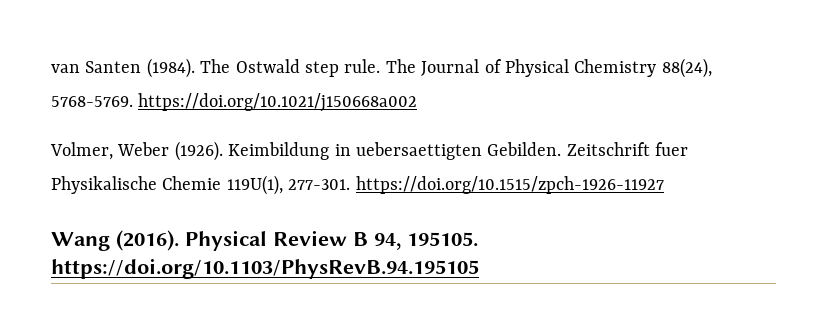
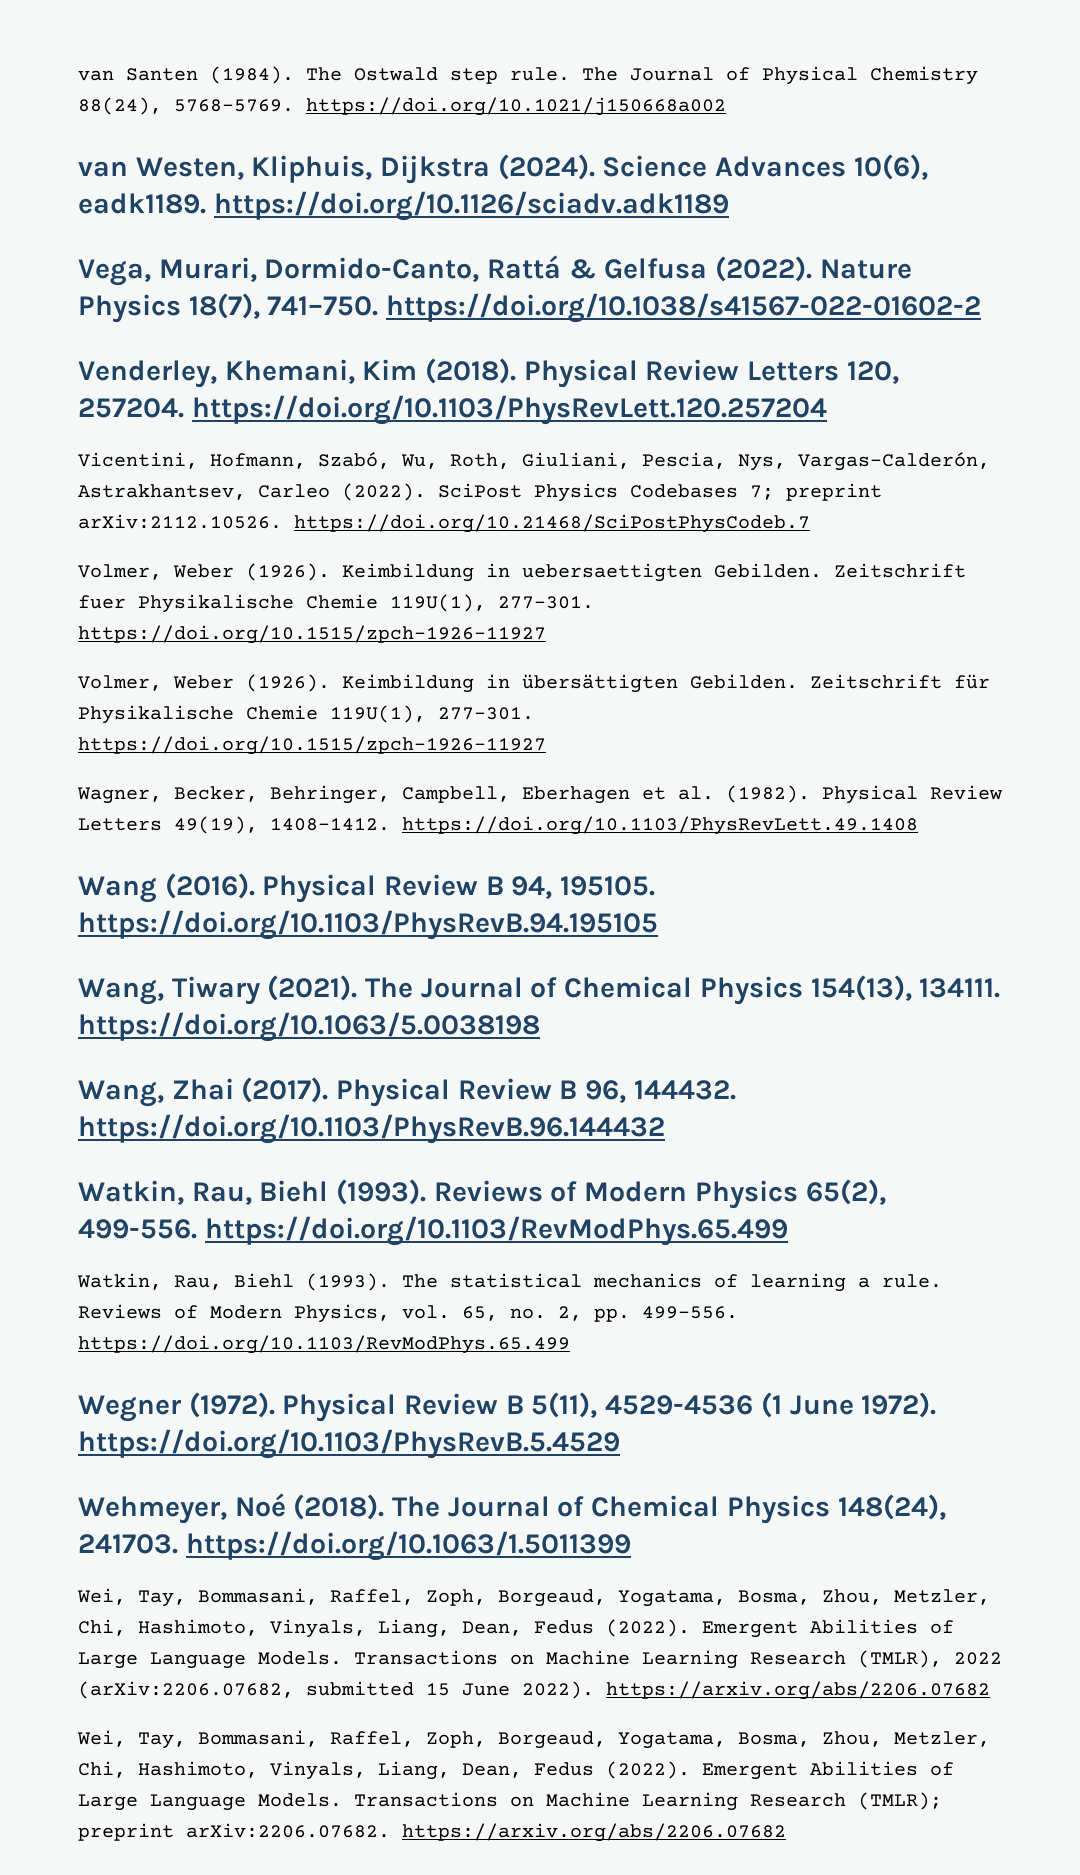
(418, 102) none -> [78,154,928,184] [78,191,729,221] [78,255,912,286] [78,293,982,323] [78,358,899,388] [78,395,827,425] [78,452,990,471] [78,483,882,502] [78,514,810,533] // van Westen, Kliphuis, Dijkstra (2024). Science Advances 10(6), eadk1189. https://doi.org/10.1126/sciadv.adk1189 // Vega, Murari, Dormido-Canto, Rattá & Gelfusa (2022). Nature Physics 18(7), 741–750. https://doi.org/10.1038/s41567-022-01602-2 // Venderley, Khemani, Kim (2018). Physical Review Letters 120, 257204. https://doi.org/10.1103/PhysRevLett.120.257204 // Vicentini, Hofmann, Szabó, Wu, Roth, Giuliani, Pescia, Nys, Vargas-Calderón, Astrakhantsev, Carleo (2022). SciPost Physics Codebases 7; preprint arXiv:2112.10526. https://doi.org/10.21468/SciPostPhysCodeb.7
(664, 185) none -> [78,674,990,693] [78,705,534,724] [78,736,546,755] [77,785,1003,804] [78,816,918,835] // Volmer, Weber (1926). Keimbildung in übersättigten Gebilden. Zeitschrift für Physikalische Chemie 119U(1), 277-301. https://doi.org/10.1515/zpch-1926-11927 // Wagner, Becker, Behringer, Campbell, Eberhagen et al. (1982). Physical Review Letters 49(19), 1408–1412. https://doi.org/10.1103/PhysRevLett.49.1408
(479, 268) none -> [78,975,1001,1005] [78,1012,540,1042] [78,1077,736,1107] [78,1114,665,1144] [78,1179,886,1209] [78,1216,788,1246] [77,1273,942,1292] [78,1304,738,1323] [78,1335,570,1354] [78,1392,937,1422] [78,1429,620,1459] [78,1493,946,1524] [78,1531,631,1561] [77,1588,990,1607] [78,1619,954,1638] [78,1650,1002,1669] [78,1681,990,1700] [77,1730,990,1749] [78,1761,954,1780] [78,1792,942,1811] [78,1823,786,1842] // Wang, Tiwary (2021). The Journal of Chemical Physics 154(13), 134111. https://doi.org/10.1063/5.0038198 // Wang, Zhai (2017). Physical Review B 96, 144432. https://doi.org/10.1103/PhysRevB.96.144432 // Watkin, Rau, Biehl (1993). Reviews of Modern Physics 65(2), 499-556. https://doi.org/10.1103/RevModPhys.65.499 // Watkin, Rau, Biehl (1993). The statistical mechanics of learning a rule. Reviews of Modern Physics, vol. 65, no. 2, pp. 499-556. https://doi.org/10.1103/RevModPhys.65.499 // Wegner (1972). Physical Review B 5(11), 4529-4536 (1 June 1972). https://doi.org/10.1103/PhysRevB.5.4529 // Wehmeyer, Noé (2018). The Journal of Chemical Physics 148(24), 241703. https://doi.org/10.1063/1.5011399 // Wei, Tay, Bommasani, Raffel, Zoph, Borgeaud, Yogatama, Bosma, Zhou, Metzler, Chi, Hashimoto, Vinyals, Liang, Dean, Fedus (2022). Emergent Abilities of Large Language Models. Transactions on Machine Learning Research (TMLR), 2022 (arXiv:2206.07682, submitted 15 June 2022). https://arxiv.org/abs/2206.07682 // Wei, Tay, Bommasani, Raffel, Zoph, Borgeaud, Yogatama, Bosma, Zhou, Metzler, Chi, Hashimoto, Vinyals, Liang, Dean, Fedus (2022). Emergent Abilities of Large Language Models. Transactions on Machine Learning Research (TMLR); preprint arXiv:2206.07682. https://arxiv.org/abs/2206.07682

